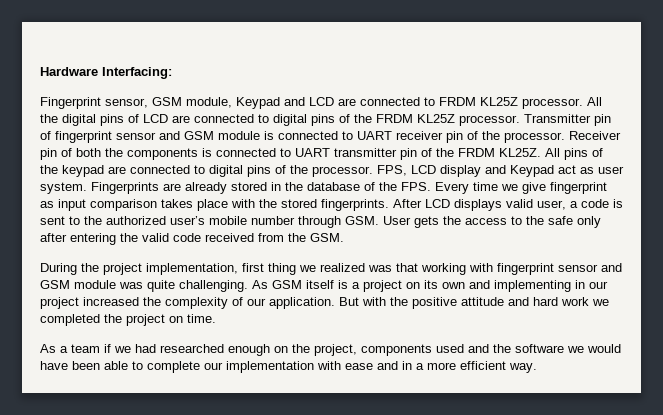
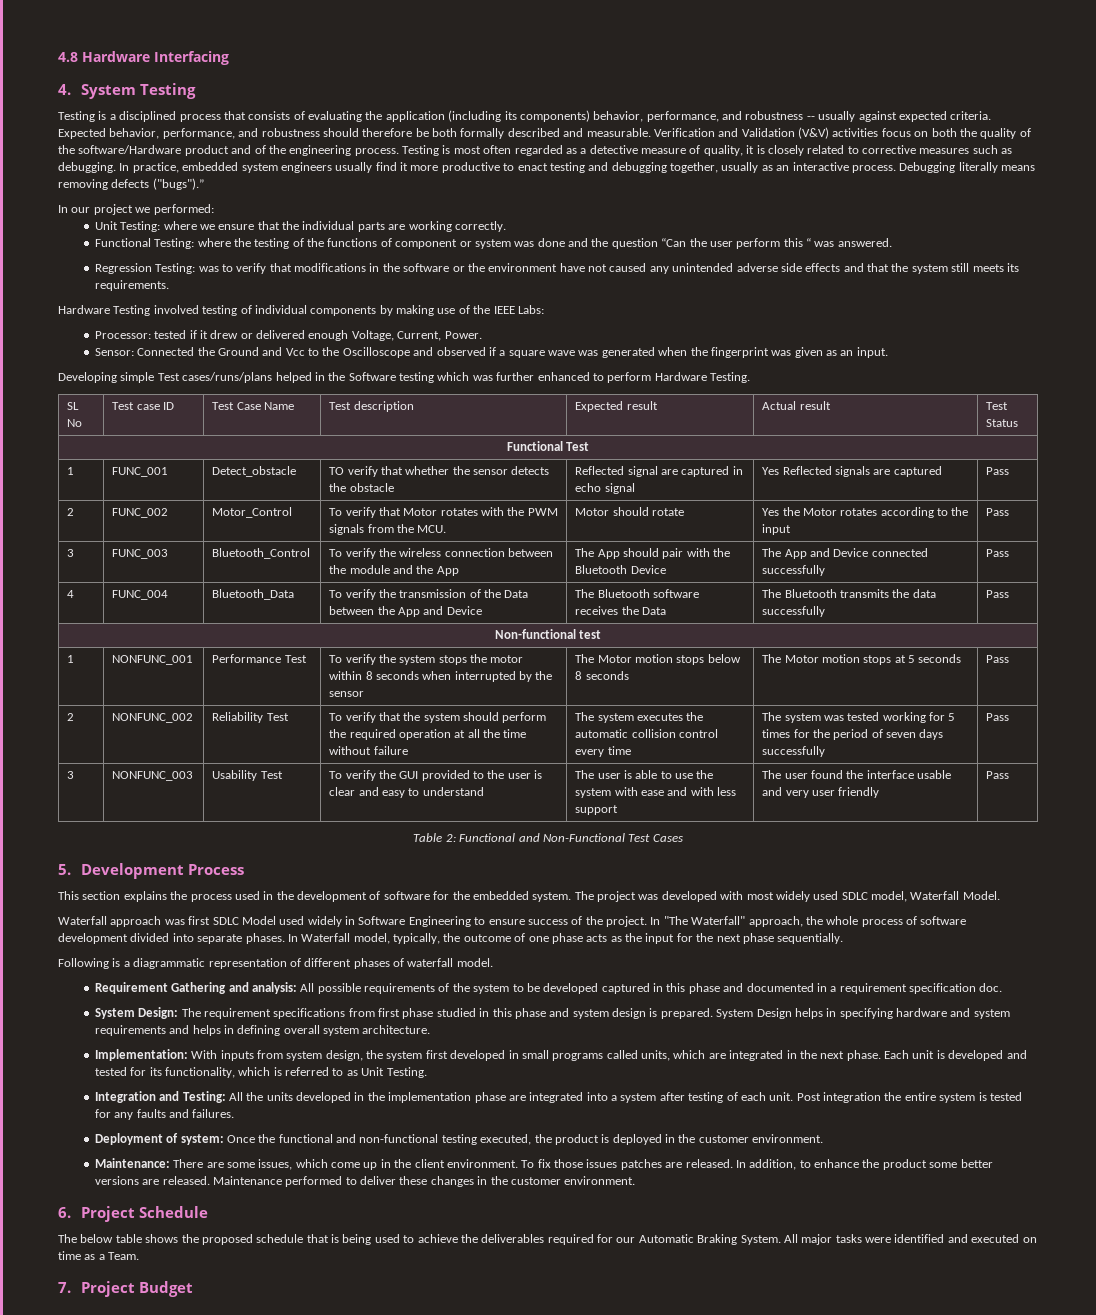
[40,67,172,79] [40,97,602,109] [40,114,611,126] [40,131,621,143] [40,148,603,160] [40,165,624,177] [40,182,607,194] [40,199,623,211] [40,216,601,228] [40,233,344,245] [40,263,622,275] [40,280,608,292] [40,297,609,309] [40,314,216,326] [40,344,621,356] [40,361,537,373] Hardware Interfacing: // Fingerprint sensor, GSM module, Keypad and LCD are connected to FRDM KL25Z processor. All the digital pins of LCD are connected to digital pins of the FRDM KL25Z processor. Transmitter pin of fingerprint sensor and GSM module is connected to UART receiver pin of the processor. Receiver pin of both the components is connected to UART transmitter pin of the FRDM KL25Z. All pins of the keypad are connected to digital pins of the processor. FPS, LCD display and Keypad act as user system. Fingerprints are already stored in the database of the FPS. Every time we give fingerprint as input comparison takes place with the stored fingerprints. After LCD displays valid user, a code is sent to the authorized user’s mobile number through GSM. User gets the access to the safe only after entering the valid code received from the GSM. // During the project implementation, first thing we realized was that working with fingerprint sensor and GSM module was quite challenging. As GSM itself is a project on its own and implementing in our project increased the complexity of our application. But with the positive attitude and hard work we completed the project on time. // As a team if we had researched enough on the project, components used and the software we would have been able to complete our implementation with ease and in a more efficient way. -> [58,51,229,65] [58,83,197,99] [58,110,992,122] [58,127,1031,139] [58,145,1013,156] [58,162,1035,173] [58,178,204,190] [58,204,214,215] [94,221,506,232] [94,238,892,249] [94,263,1019,274] [94,280,169,291] [58,305,544,316] [94,330,482,341] [94,347,888,358] [58,372,750,383] [67,402,80,410] [67,419,83,427] [112,402,174,410] [212,402,294,410] [329,401,414,412] [575,401,658,412] [762,401,831,410] [986,402,1009,410] [986,419,1019,427] [506,441,590,451] [67,467,75,475] [112,467,169,477] [212,466,297,477] [329,466,550,477] [329,483,394,492] [575,466,743,477] [575,483,635,494] [762,466,942,477] [986,467,1010,475] [67,508,75,516] [112,508,169,518] [212,507,293,518] [329,507,558,518] [329,524,447,535] [575,507,684,516] [762,507,969,518] [762,524,792,535] [986,508,1010,516] [67,549,75,557] [112,549,169,559] [212,548,311,559] [329,548,554,559] [329,565,459,576] [575,548,731,559] [575,565,666,574] [762,548,928,559] [762,565,826,576] [986,549,1010,557] [67,590,75,598] [112,590,169,600] [212,589,295,600] [329,589,529,600] [329,606,482,617] [575,589,699,598] [575,606,666,615] [762,589,936,598] [762,606,826,617] [986,590,1010,598] [494,629,602,639] [67,655,75,663] [112,655,194,665] [212,654,307,663] [329,654,524,665] [329,671,553,682] [329,691,365,697] [575,654,741,665] [575,671,629,680] [762,654,962,665] [986,655,1010,663] [67,713,75,721] [112,713,194,723] [212,712,289,723] [329,712,547,723] [329,729,527,740] [329,746,408,755] [575,712,704,723] [575,729,718,738] [575,746,631,757] [762,712,956,723] [762,729,944,740] [762,746,826,757] [986,713,1010,721] [67,771,75,779] [112,771,194,781] [212,770,283,781] [329,770,543,781] [329,787,484,798] [575,770,714,779] [575,787,737,798] [575,805,619,815] [762,770,952,779] [762,787,880,798] [986,771,1010,779] [413,833,683,842] [58,863,245,879] [58,891,1000,902] [58,916,967,927] [58,933,844,944] [58,958,493,969] [94,982,1003,994] [94,1007,1010,1019] [94,1025,431,1036] [94,1049,1027,1061] [94,1067,427,1078] [94,1091,1022,1103] [94,1109,235,1120] [94,1133,824,1145] [94,1158,993,1170] [94,1176,636,1187] [58,1206,209,1222] [58,1234,1037,1245] [58,1251,140,1260] [58,1281,194,1297] 4.8 Hardware Interfacing // 4. System Testing // Testing is a disciplined process that consists of evaluating the application (including its components) behavior, performance, and robustness -- usually against expected criteria. Expected behavior, performance, and robustness should therefore be both formally described and measurable. Verification and Validation (V&V) activities focus on both the quality of the software/Hardware product and of the engineering process. Testing is most often regarded as a detective measure of quality, it is closely related to corrective measures such as debugging. In practice, embedded system engineers usually find it more productive to enact testing and debugging together, usually as an interactive process. Debugging literally means removing defects ("bugs").” // In our project we performed: // Unit Testing: where we ensure that the individual parts are working correctly. // Functional Testing: where the testing of the functions of component or system was done and the question “Can the user perform this “ was answered. // Regression Testing: was to verify that modifications in the software or the environment have not caused any unintended adverse side effects and that the system still meets its requirements. // Hardware Testing involved testing of individual components by making use of the IEEE Labs: // Processor: tested if it drew or delivered enough Voltage, Current, Power. // Sensor: Connected the Ground and Vcc to the Oscilloscope and observed if a square wave was generated when the fingerprint was given as an input. // Developing simple Test cases/runs/plans helped in the Software testing which was further enhanced to perform Hardware Testing. // SL No | Test case ID | Test Case Name | Test description | Expected result | Actual result | Test Status // Functional Test // 1 | FUNC_001 | Detect_obstacle | TO verify that whether the sensor detects the obstacle | Reflected signal are captured in echo signal | Yes Reflected signals are captured | Pass // 2 | FUNC_002 | Motor_Control | To verify that Motor rotates with the PWM signals from the MCU. | Motor should rotate | Yes the Motor rotates according to the input | Pass // 3 | FUNC_003 | Bluetooth_Control | To verify the wireless connection between the module and the App | The App should pair with the Bluetooth Device | The App and Device connected successfully | Pass // 4 | FUNC_004 | Bluetooth_Data | To verify the transmission of the Data between the App and Device | The Bluetooth software receives the Data | The Bluetooth transmits the data successfully | Pass // Non-functional test // 1 | NONFUNC_001 | Performance Test | To verify the system stops the motor within 8 seconds when interrupted by the sensor | The Motor motion stops below 8 seconds | The Motor motion stops at 5 seconds | Pass // 2 | NONFUNC_002 | Reliability Test | To verify that the system should perform the required operation at all the time without failure | The system executes the automatic collision control every time | The system was tested working for 5 times for the period of seven days successfully | Pass // 3 | NONFUNC_003 | Usability Test | To verify the GUI provided to the user is clear and easy to understand | The user is able to use the system with ease and with less support | The user found the interface usable and very user friendly | Pass // Table 2: Functional and Non-Functional Test Cases // 5. Development Process // This section explains the process used in the development of software for the embedded system. The project was developed with most widely used SDLC model, Waterfall Model. // Waterfall approach was first SDLC Model used widely in Software Engineering to ensure success of the project. In "The Waterfall" approach, the whole process of software development divided into separate phases. In Waterfall model, typically, the outcome of one phase acts as the input for the next phase sequentially. // Following is a diagrammatic representation of different phases of waterfall model. // Requirement Gathering and analysis: All possible requirements of the system to be developed captured in this phase and documented in a requirement specification doc. // System Design: The requirement specifications from first phase studied in this phase and system design is prepared. System Design helps in specifying hardware and system requirements and helps in defining overall system architecture. // Implementation: With inputs from system design, the system first developed in small programs called units, which are integrated in the next phase. Each unit is developed and tested for its functionality, which is referred to as Unit Testing. // Integration and Testing: All the units developed in the implementation phase are integrated into a system after testing of each unit. Post integration the entire system is tested for any faults and failures. // Deployment of system: Once the functional and non-functional testing executed, the product is deployed in the customer environment. // Maintenance: There are some issues, which come up in the client environment. To fix those issues patches are released. In addition, to enhance the product some better versions are released. Maintenance performed to deliver these changes in the customer environment. // 6. Project Schedule // The below table shows the proposed schedule that is being used to achieve the deliverables required for our Automatic Braking System. All major tasks were identified and executed on time as a Team. // 7. Project Budget

